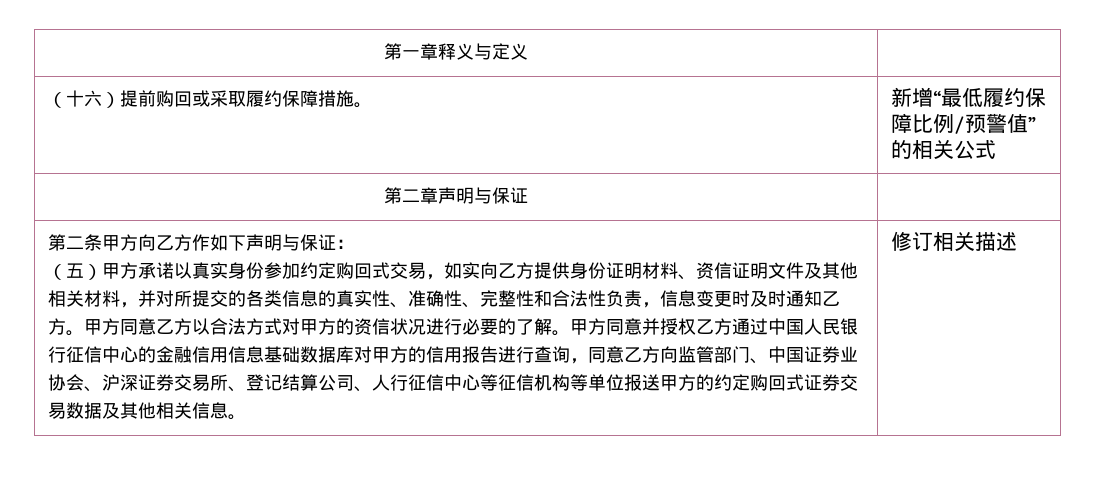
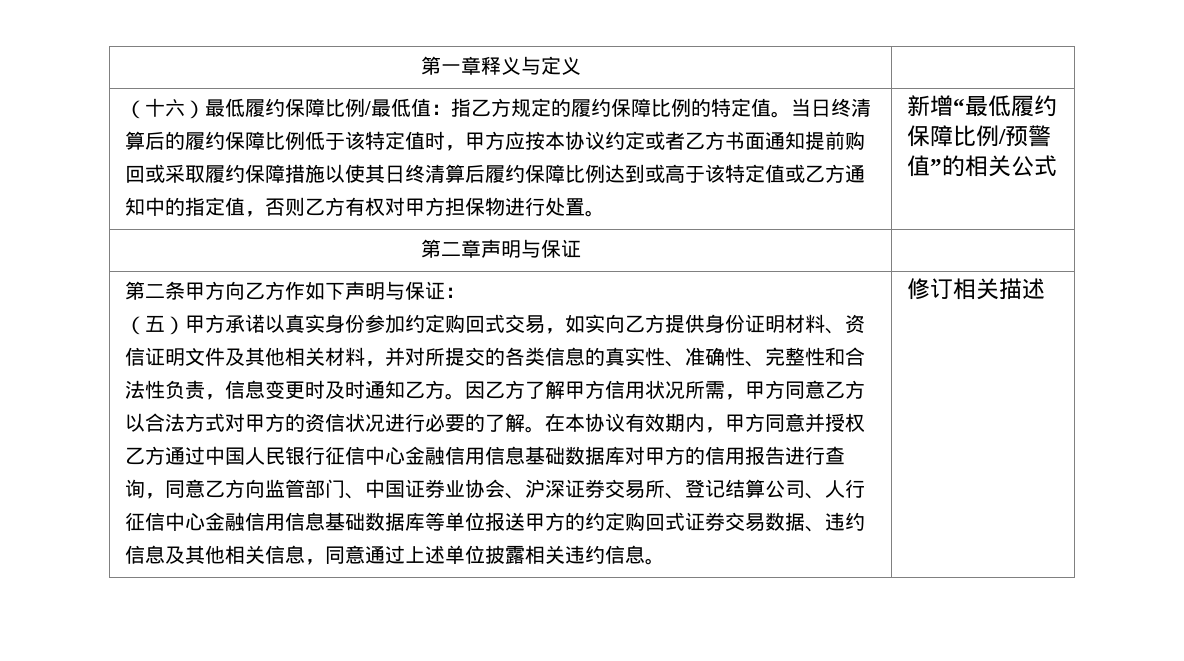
(120, 100) none -> [204,98,871,118] [124,131,805,151] 最低履约保障比例/最低值：指乙方规定的履约保障比例的特定值。当日终清算后的履约保障比例低于该特定值时，甲方应按本协议约定或者乙方书面通知
(354, 98) none -> [324,164,865,183] [124,197,585,217] 以使其日终清算后履约保障比例达到或高于该特定值或乙方通知中的指定值，否则乙方有权对甲方担保物进行处置
(84, 333) none -> [464,380,745,400] 因乙方了解甲方信用状况所需，
(570, 333) none -> [544,413,725,433] 在本协议有效期内，
[137,346,156,363] 的 -> (405, 456) none
[479,374,570,391] 等征信机构 -> [204,512,425,531] 金融信用信息基础数据库
(102, 410) none -> [804,512,865,532] [124,545,165,564] 、违约信息
(228, 410) none -> [304,545,645,565] ，同意通过上述单位披露相关违约信息

